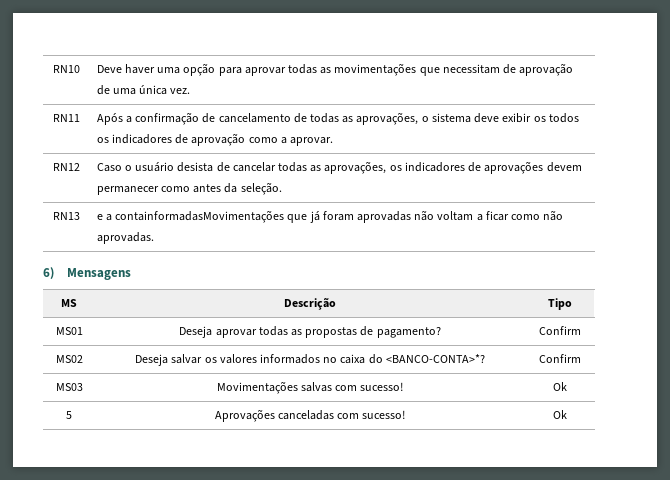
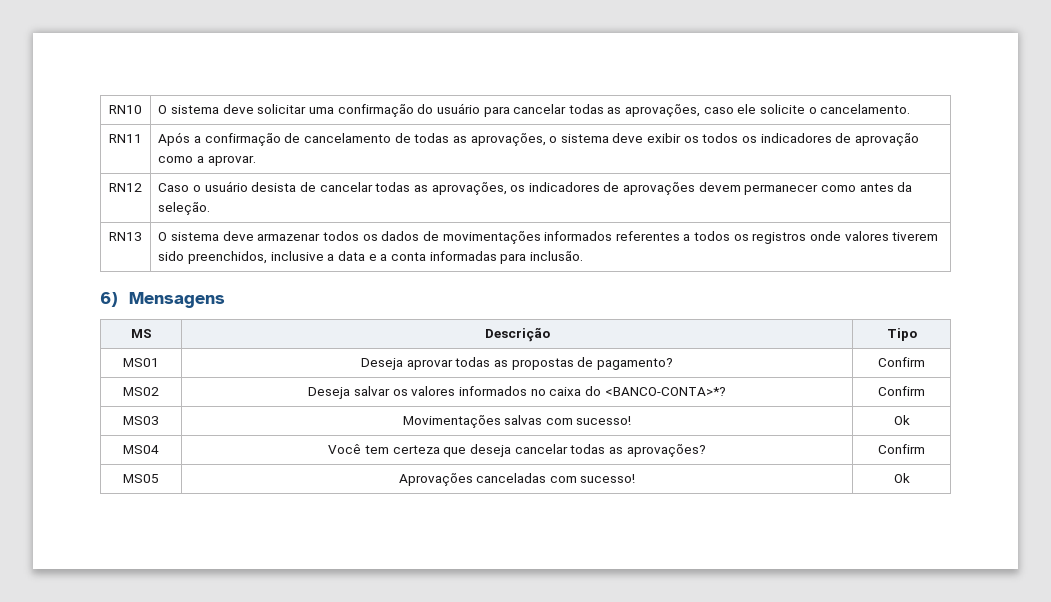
[96,63,574,76] [96,85,191,95] Deve haver uma opção para aprovar todas as movimentações que necessitam de aprovação de uma única vez. -> [158,103,911,117] O sistema deve solicitar uma confirmação do usuário para cancelar todas as aprovações, caso ele solicite o cancelamento.
[96,210,564,223] [96,232,154,244] e a containformadasMovimentações que já foram aprovadas não voltam a ficar como não aprovadas. -> [158,231,939,244] [158,251,583,264] O sistema deve armazenar todos os dados de movimentações informados referentes a todos os registros onde valores tiverem sido preenchidos, inclusive a data e a conta informadas para inclusão.
[66,411,72,419] 5 -> [123,445,159,454] [328,444,706,457] [878,444,925,454] [123,474,159,483] MS04 | Você tem certeza que deseja cancelar todas as aprovações? | Confirm // MS05

